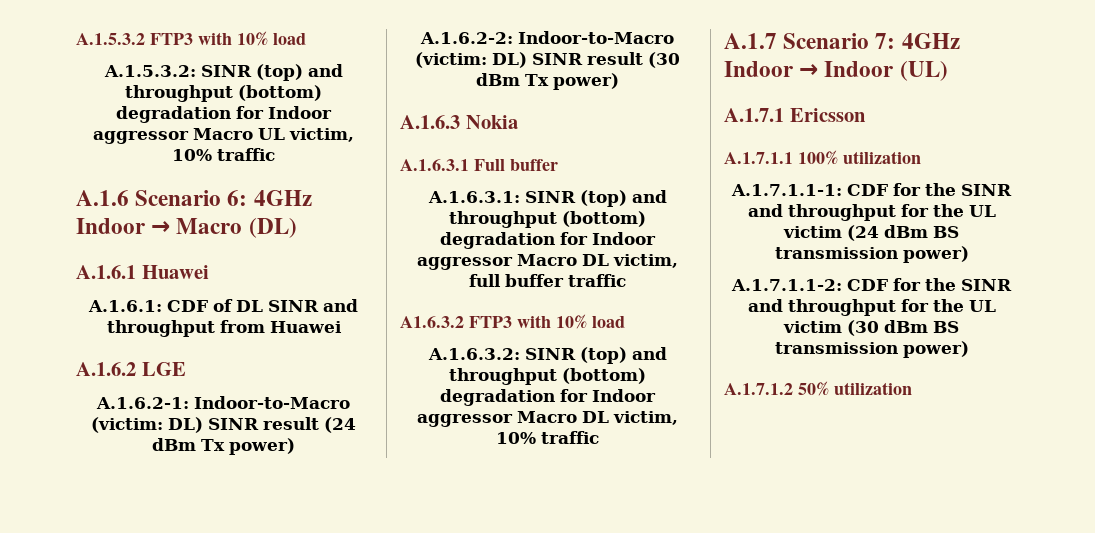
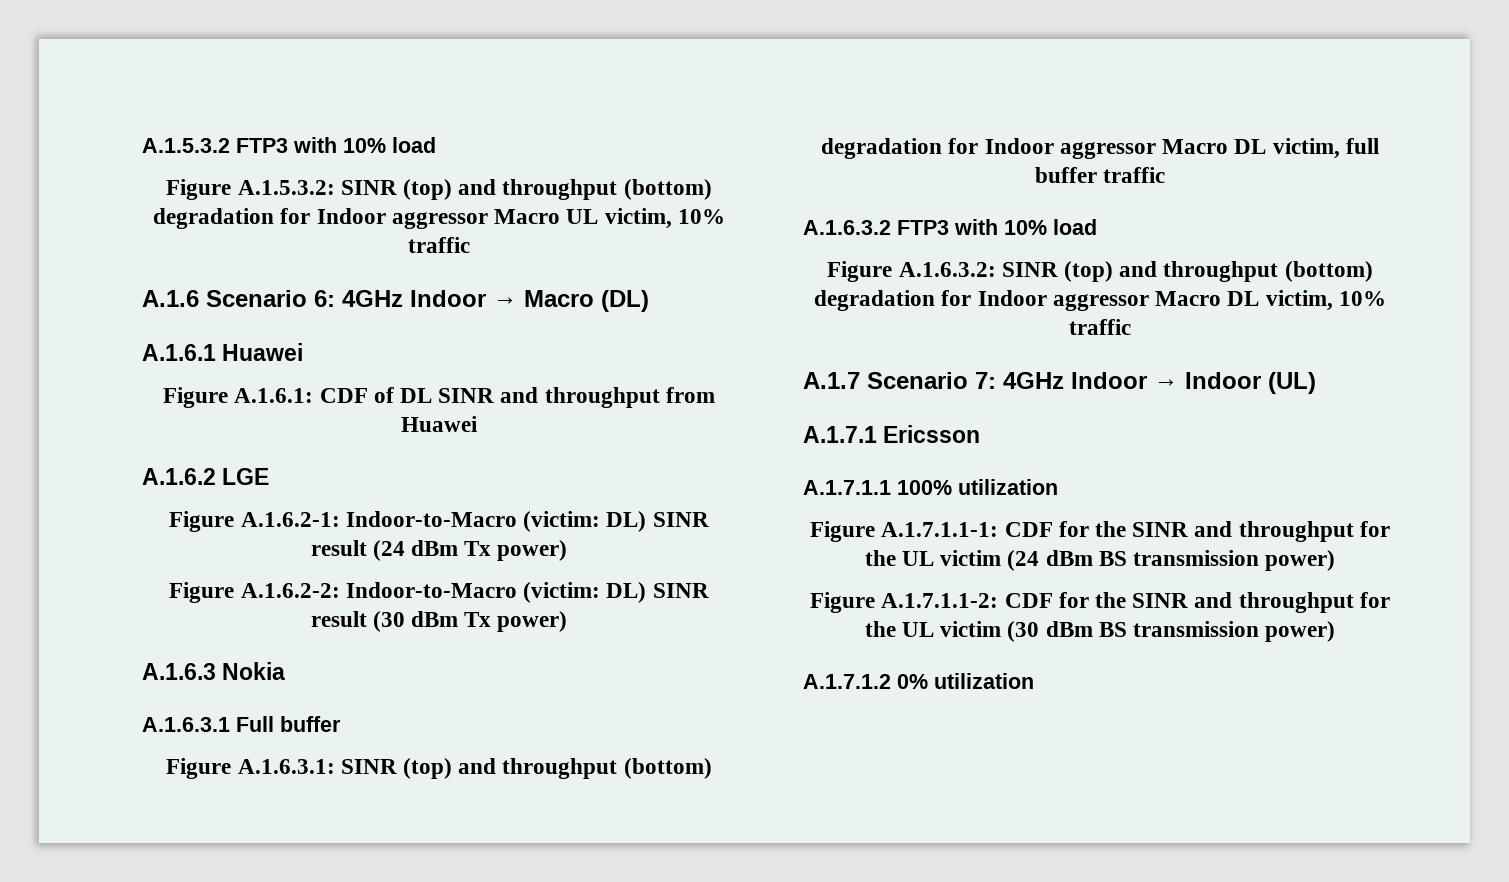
(306, 39) none -> [166,179,232,200] Figure
(209, 272) none -> [163,387,229,408] Figure
(186, 369) none -> [169,511,235,532] Figure
(295, 446) none -> [169,582,235,603] Figure
(558, 165) none -> [166,758,232,779] Figure
[400,314,625,329] A1.6.3.2 FTP3 with 10% load // -> [803,219,1097,235] [827,261,893,282] A.1.6.3.2 FTP3 with 10% load // Figure
(921, 157) none -> [810,521,876,542] Figure
(969, 254) none -> [810,592,876,613] Figure
[798,381,829,396] 50% -> [897,674,928,689] 0%

